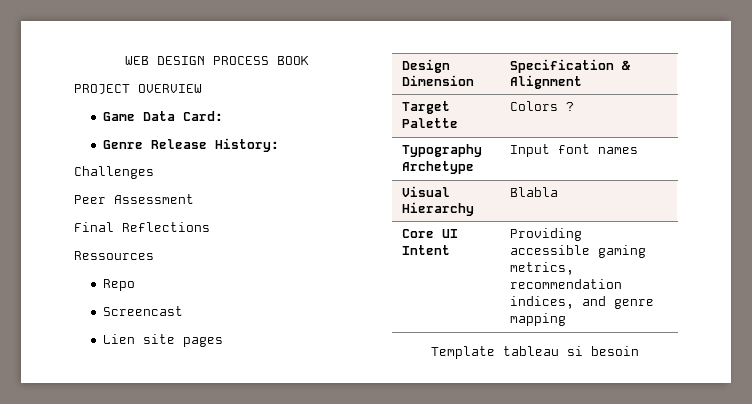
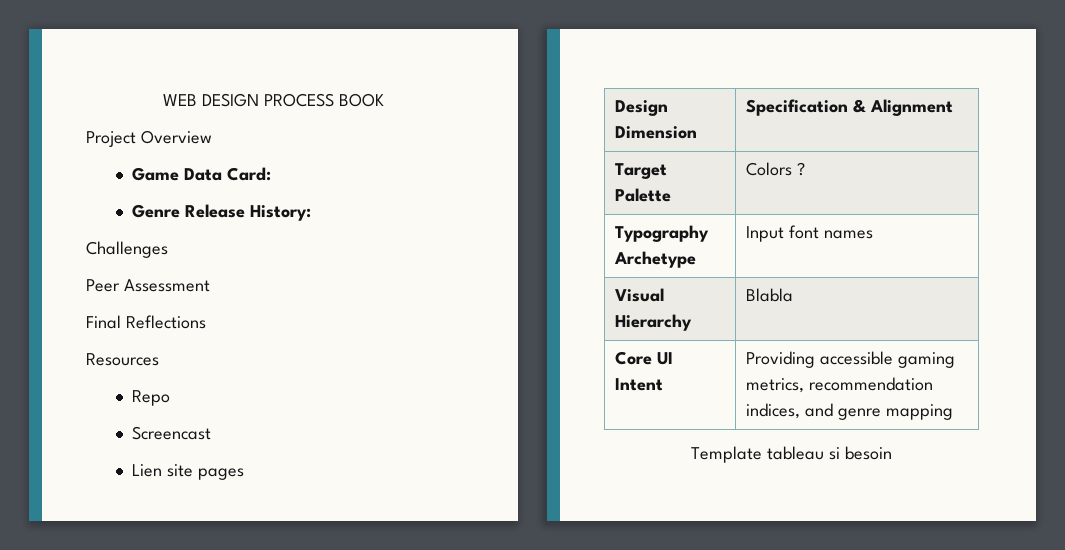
[74,84,202,94] PROJECT OVERVIEW -> [86,130,212,147] Project Overview
[74,251,154,260] Ressources -> [86,353,159,366] Resources

